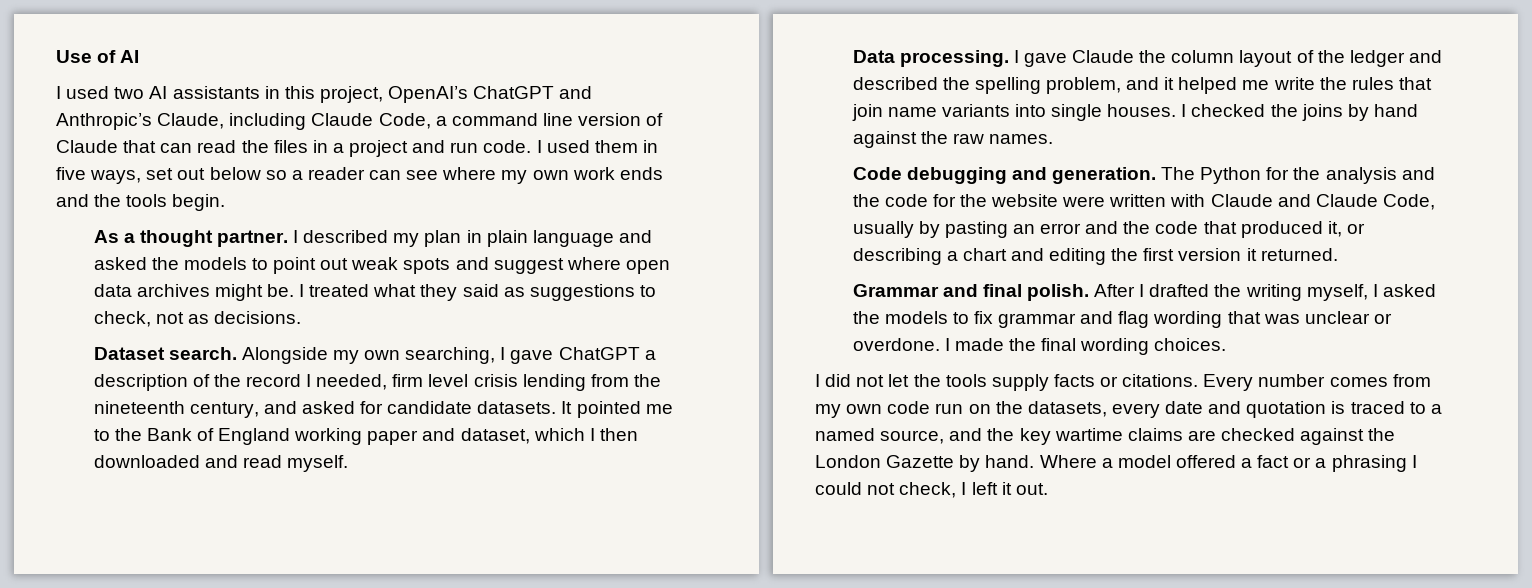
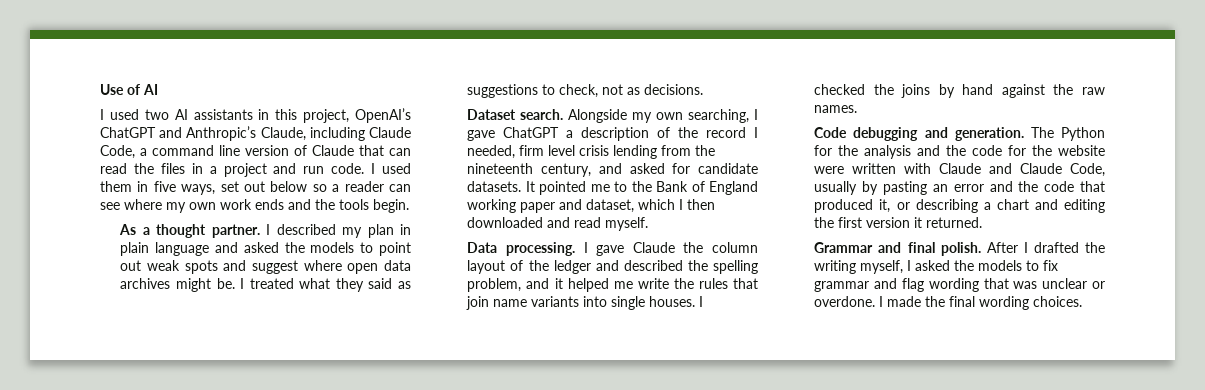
[815,374,1431,391] [815,401,1442,418] [815,428,1396,445] [815,455,1417,472] [815,482,1048,498] // I did not let the tools supply facts or citations. Every number comes from my own code run on the datasets, every date and quotation is traced to a named source, and the key wartime claims are checked against the London Gazette by hand. Where a model offered a fact or a phrasing I could not check, I left it out. -> (1083, 301) none

